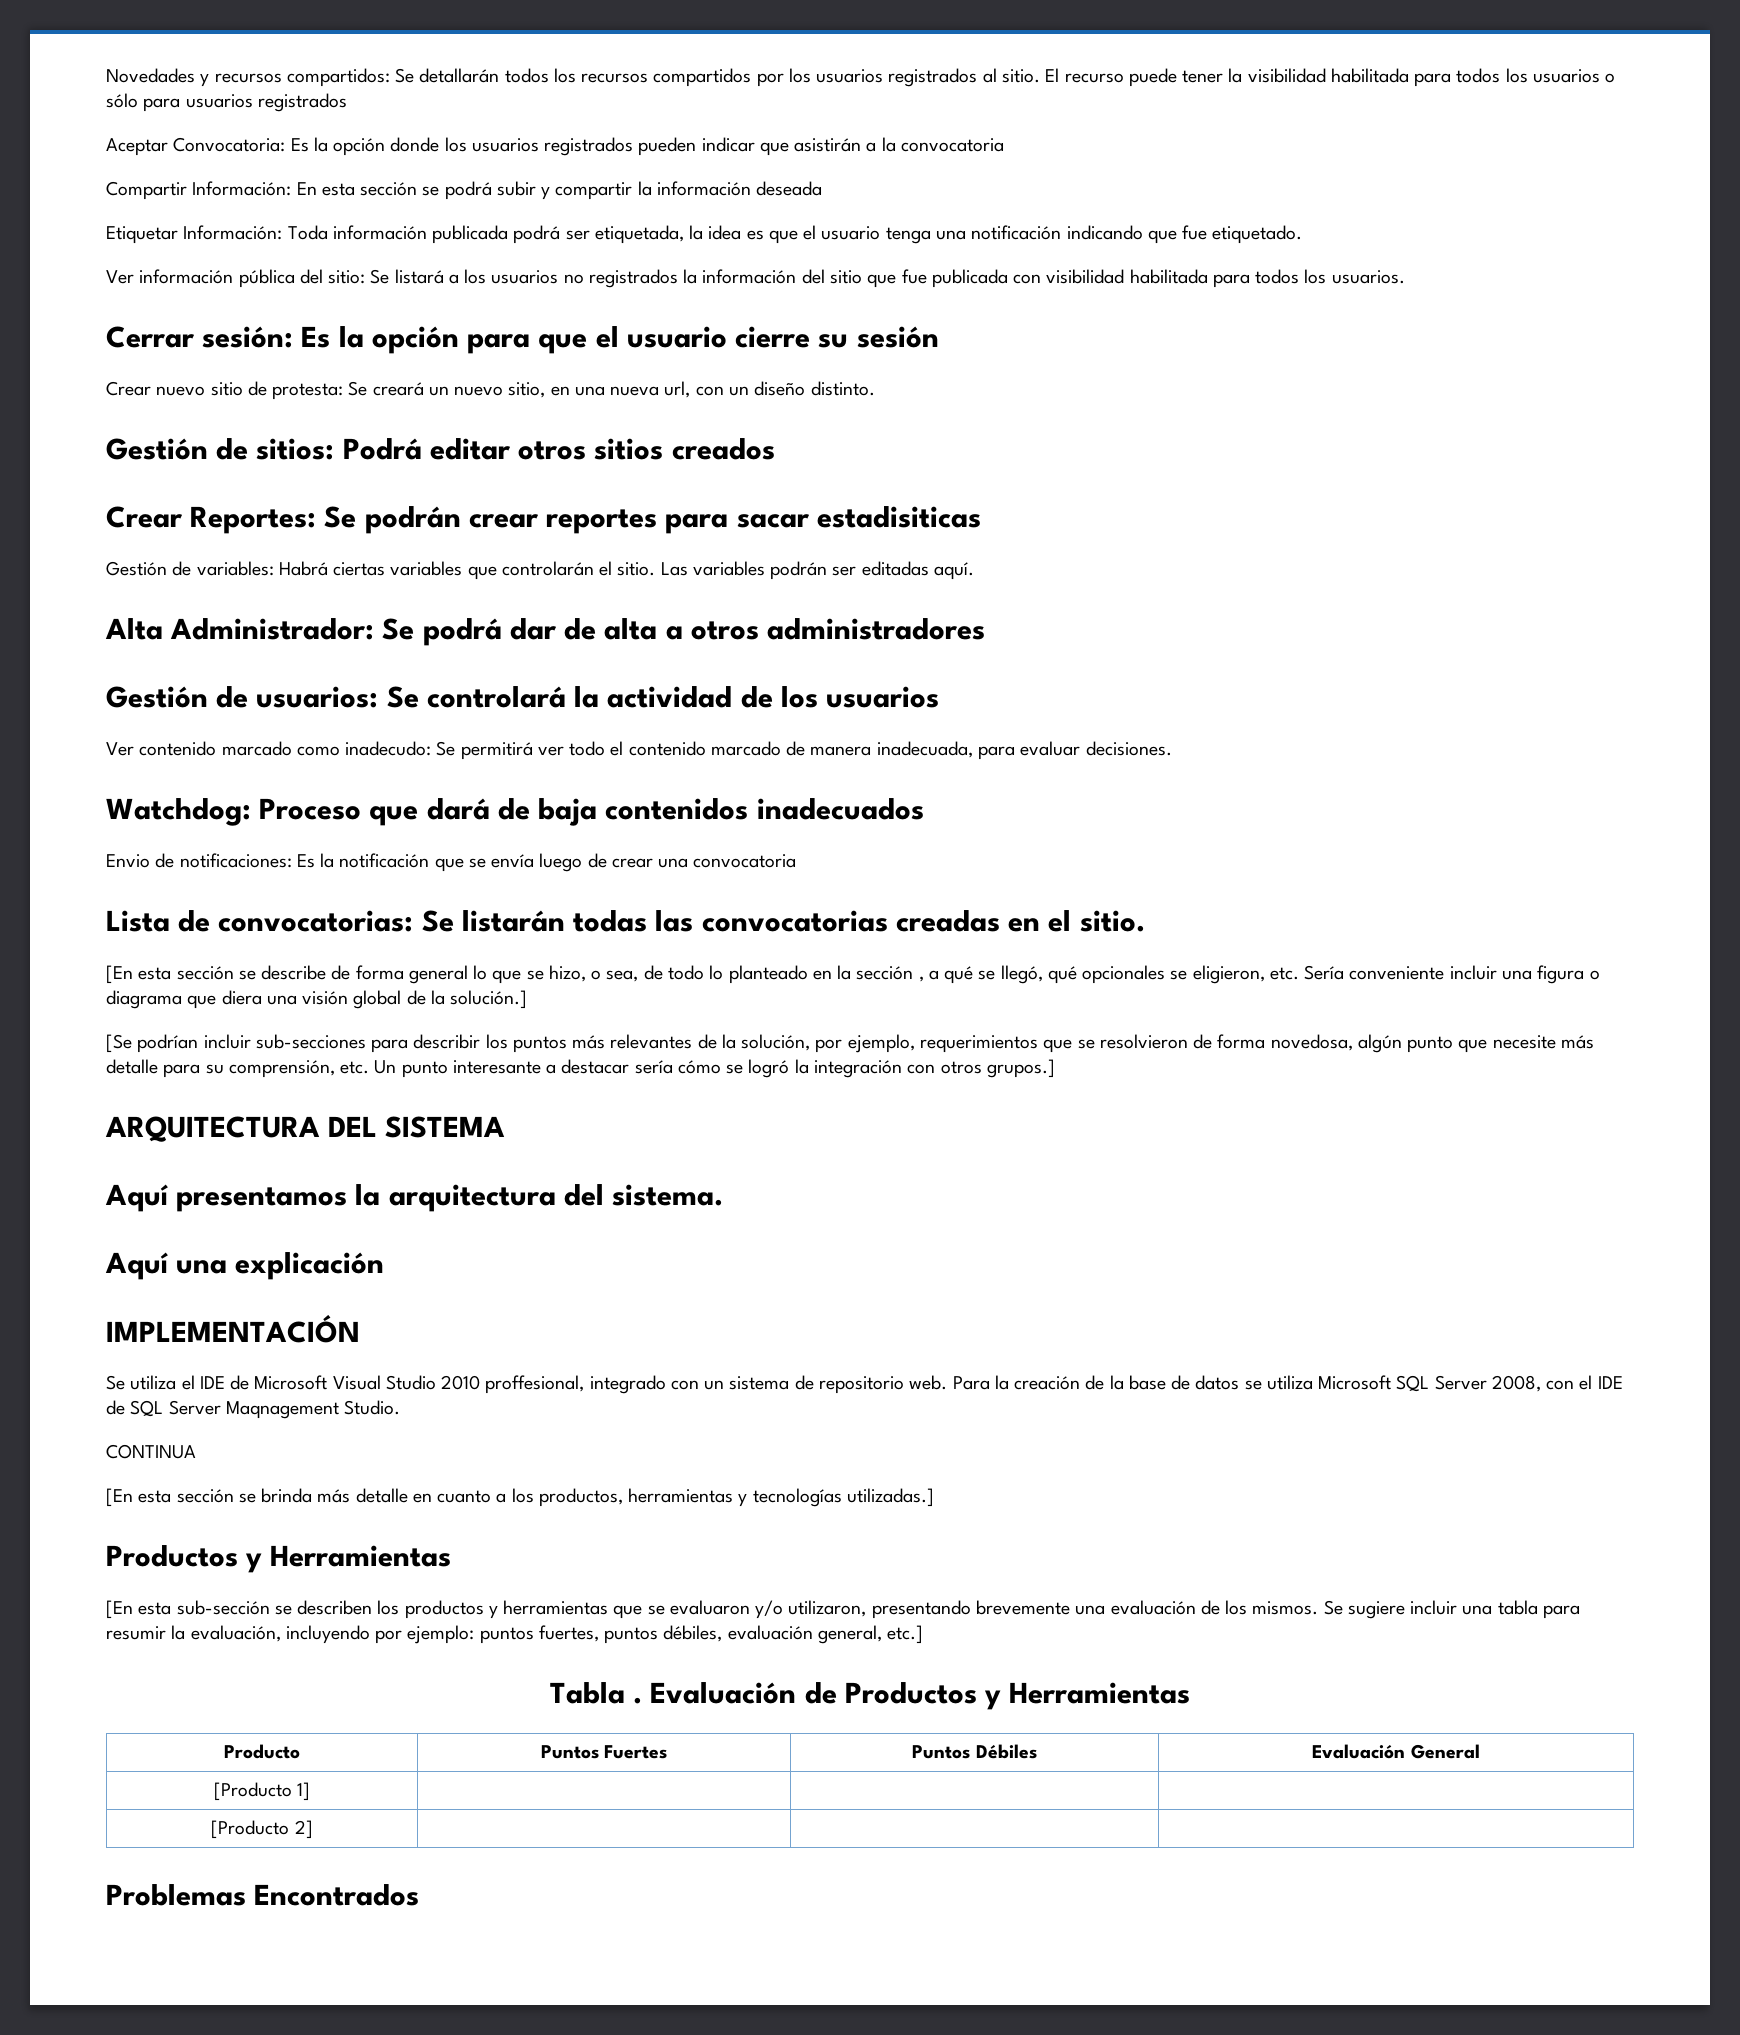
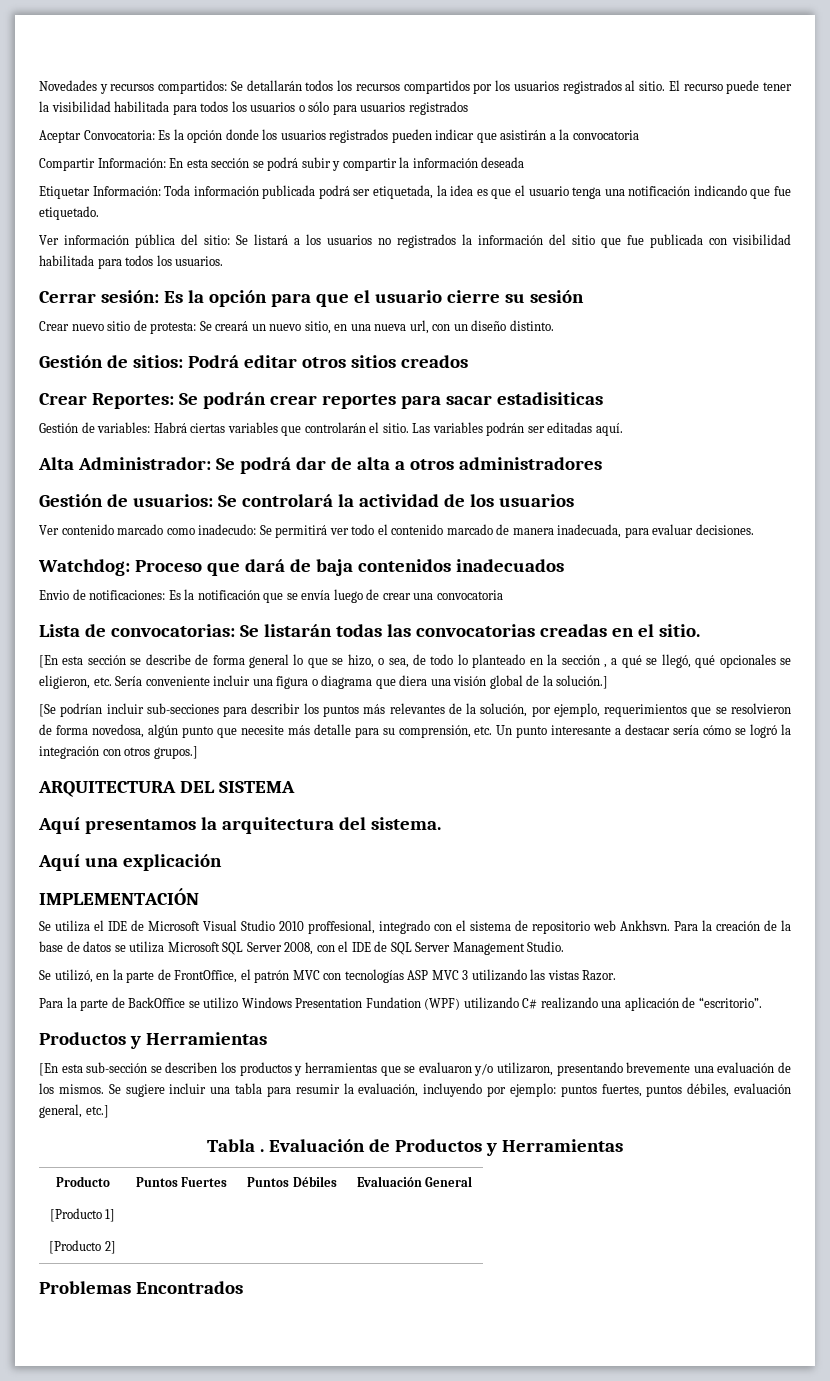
[704,1380,725,1390] un -> [456,920,466,931] el
[909,1375,948,1390] web. -> [593,920,670,931] web Ankhsvn.
[225,1401,339,1419] Maqnagement -> [452,942,525,955] Management
[106,1444,196,1459] [106,1488,934,1507] CONTINUA // [En esta sección se brinda más detalle en cuanto a los productos, herramientas y tecnologías utilizadas.] -> [39,969,617,983] [39,997,762,1011] Se utilizó, en la parte de FrontOffice, el patrón MVC con tecnologías ASP MVC 3 utilizando las vistas Razor. // Para la parte de BackOffice se utilizo Windows Presentation Fundation (WPF) utilizando C# realizando una aplicación de “escritorio”.

